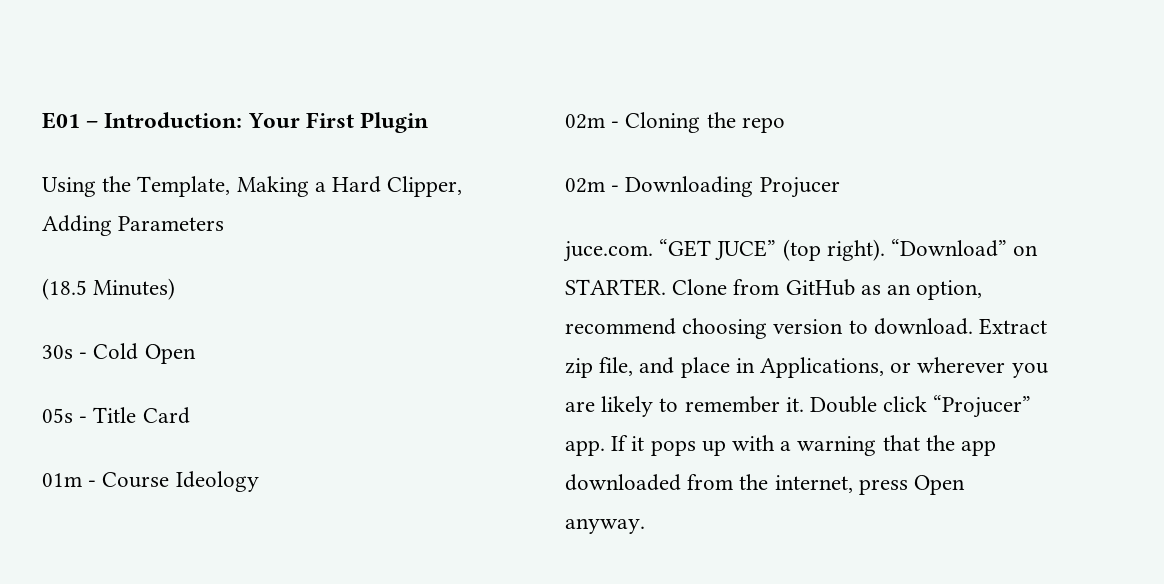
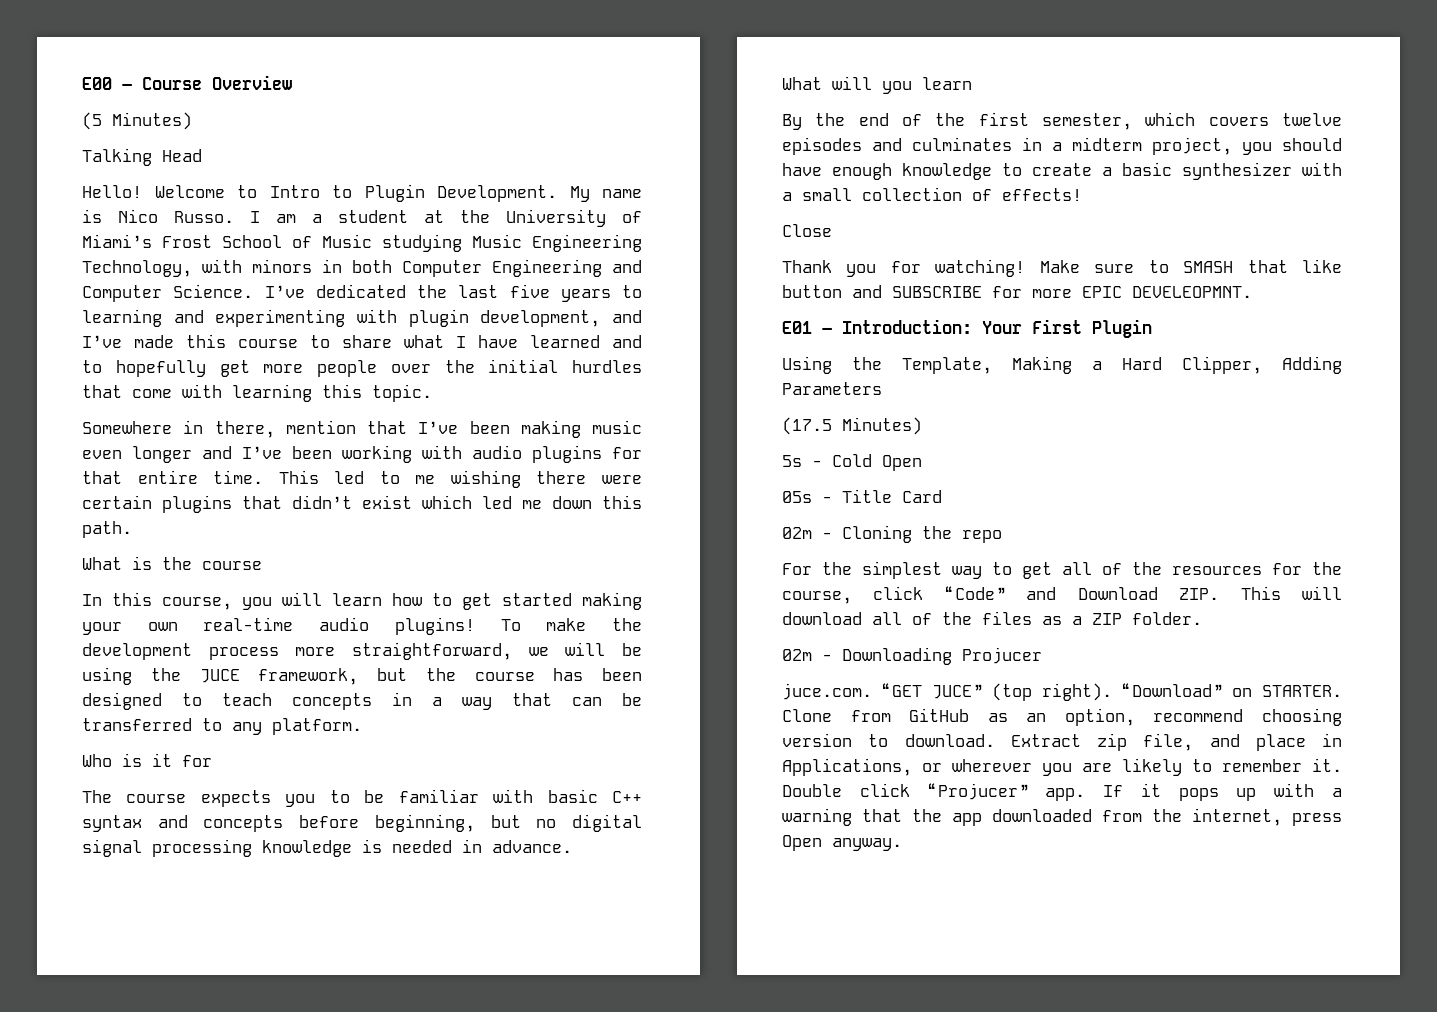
(42, 120) none -> [82,75,292,90] [82,112,192,130] [82,148,202,166] [82,184,642,202] [82,209,642,227] [82,234,642,252] [82,259,642,277] [82,284,642,302] [82,309,643,327] [82,334,642,348] [82,359,642,377] [82,384,432,402] [82,420,642,438] [82,445,642,463] [82,470,642,488] [82,495,642,513] [82,521,132,538] [82,556,262,570] [82,592,642,610] [82,617,642,635] [82,642,642,660] [82,667,642,685] [82,692,642,710] [82,718,362,735] [82,753,212,767] [82,789,643,807] [82,814,642,832] [82,839,572,857] [782,76,972,94] [782,112,1342,130] [782,137,1342,155] [782,162,1342,180] [782,187,1082,201] [782,224,832,237] [782,259,1342,277] [782,285,1252,298] E00 – Course Overview // (5 Minutes) // Talking Head // Hello! Welcome to Intro to Plugin Development. My name is Nico Russo. I am a student at the University of Miami’s Frost School of Music studying Music Engineering Technology, with minors in both Computer Engineering and Computer Science. I’ve dedicated the last five years to learning and experimenting with plugin development, and I’ve made this course to share what I have learned and to hopefully get more people over the initial hurdles that come with learning this topic. // Somewhere in there, mention that I’ve been making music even longer and I’ve been working with audio plugins for that entire time. This led to me wishing there were certain plugins that didn’t exist which led me down this path. // What is the course // In this course, you will learn how to get started making your own real-time audio plugins! To make the development process more straightforward, we will be using the JUCE framework, but the course has been designed to teach concepts in a way that can be transferred to any platform. // Who is it for // The course expects you to be familiar with basic C++ syntax and concepts before beginning, but no digital signal processing knowledge is needed in advance. // What will you learn // By the end of the first semester, which covers twelve episodes and culminates in a midterm project, you should have enough knowledge to create a basic synthesizer with a small collection of effects! // Close // Thank you for watching! Make sure to SMASH that like button and SUBSCRIBE for more EPIC DEVELEOPMNT. //
[42,278,176,300] [42,345,73,359] (18.5 Minutes) // 30s -> [782,417,922,435] [782,455,802,467] (17.5 Minutes) // 5s
[42,471,259,492] // 01m - Course Ideology -> (942, 496) none
(785, 125) none -> [782,561,1342,579] [782,586,1342,604] [782,611,1202,625] // For the simplest way to get all of the resources for the course, click “Code” and Download ZIP. This will download all of the files as a ZIP folder.

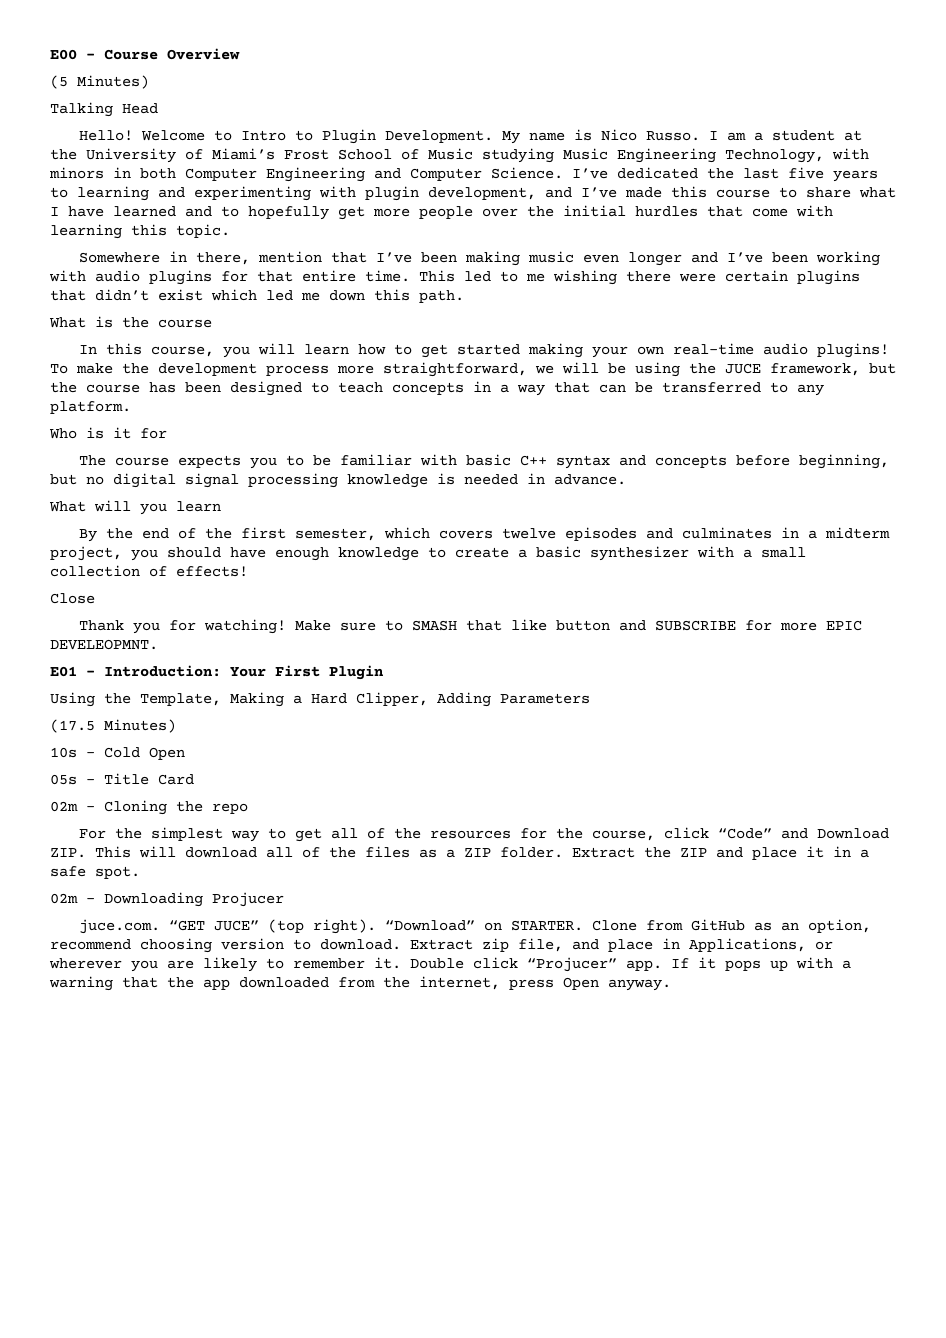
[782,455,802,467] 5s -> [50,747,77,758] 10s
(1202, 618) none -> [572,846,869,860] [50,866,140,879] Extract the ZIP and place it in a safe spot.

